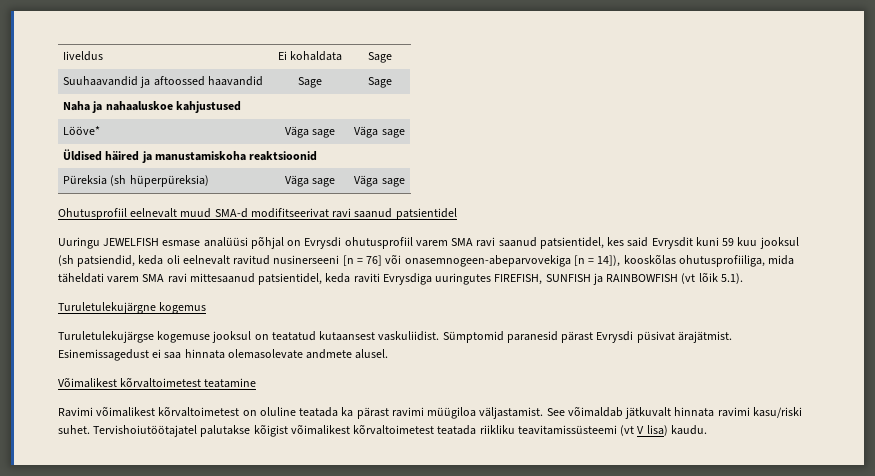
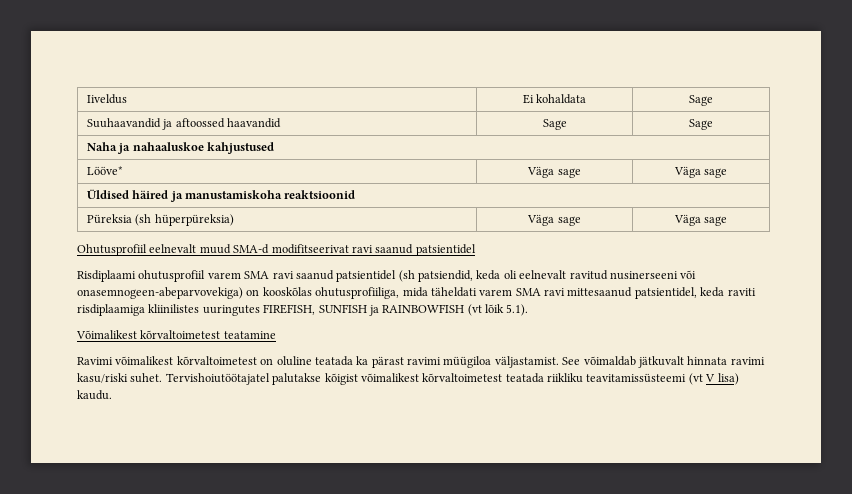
[58,236,342,249] Uuringu JEWELFISH esmase analüüsi põhjal on Evrysdi -> [77,270,136,282] Risdiplaami
[539,237,799,249] patsientidel, kes said Evrysdit kuni 59 kuu jooksul -> [336,270,397,282] patsientidel
[342,254,621,267] [n = 76] või onasemnogeen‑abeparvovekiga [n = 14]), -> [680,270,697,279] [77,287,260,299] või onasemnogeen‑abeparvovekiga) on
[382,273,432,285] Evrysdiga -> [77,304,200,316] risdiplaamiga kliinilistes
[58,302,207,314] [58,331,732,343] [58,349,389,361] // Turuletulekujärgne kogemus // Turuletulekujärgse kogemuse jooksul on teatatud kutaansest vaskuliidist. Sümptomid paranesid pärast Evrysdi püsivat ärajätmist. Esinemissagedust ei saa hinnata olemasolevate andmete alusel. -> (529, 310) none

